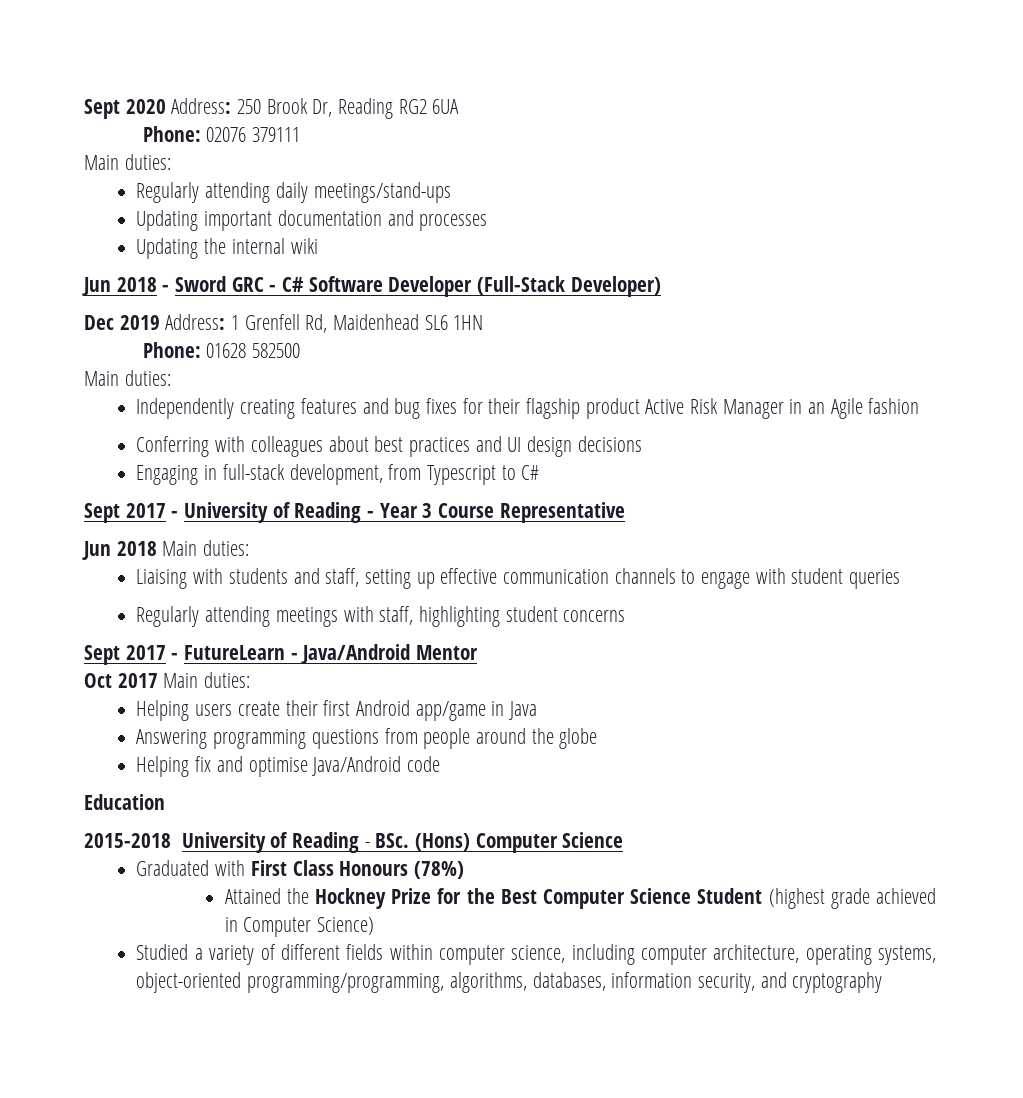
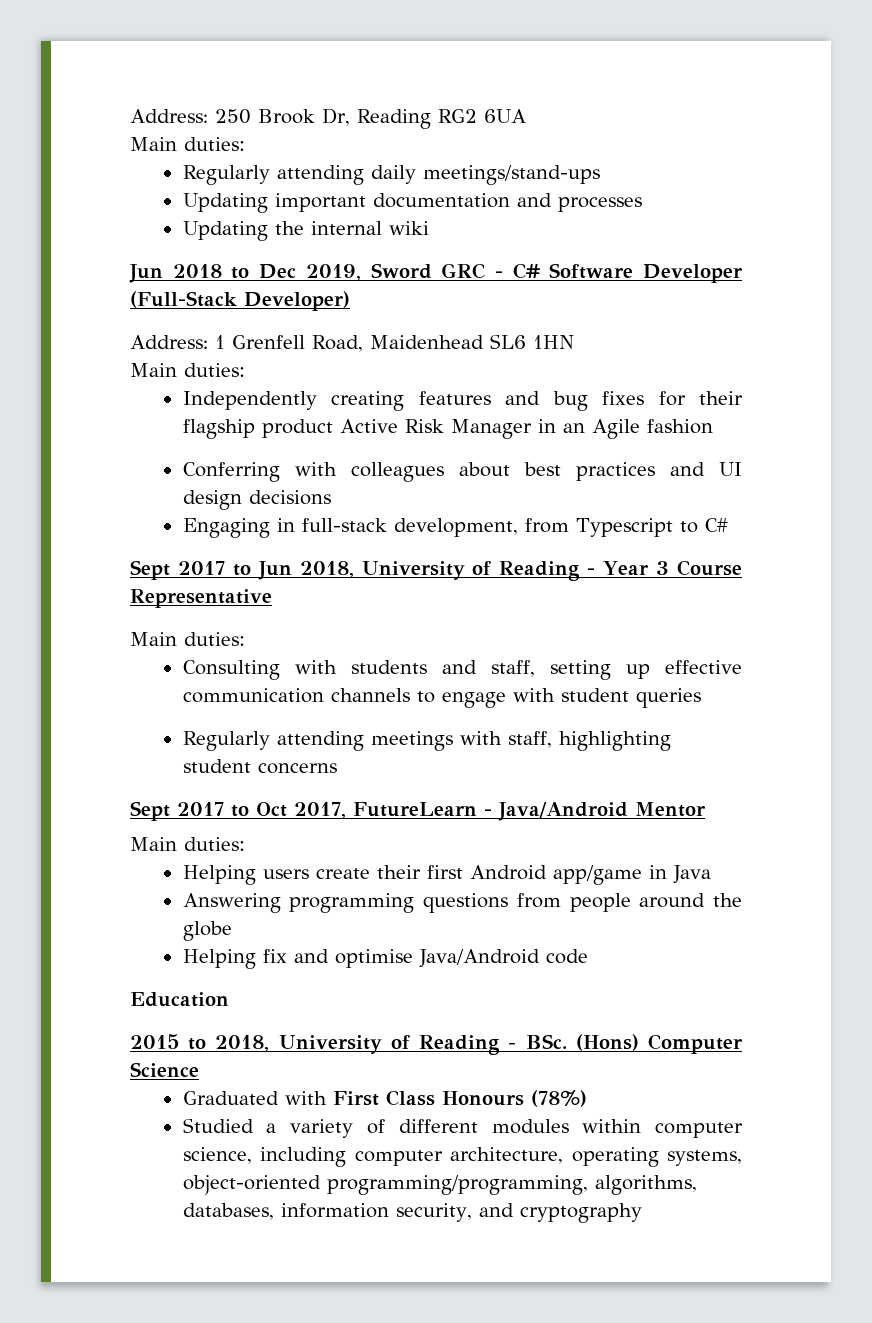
[84,99,166,119] Sept 2020 -> (130, 116) none
[142,126,301,142] // Phone: 02076 379111 -> (526, 116) none
[162,285,170,292] - -> [231,264,361,281] to Dec 2019,
[84,315,160,330] Dec 2019 -> (350, 301) none
[305,314,328,333] Rd, -> [312,335,363,352] Road,
[142,342,301,358] // Phone: 01628 582500 -> (574, 342) none
[171,511,179,518] - -> [232,561,354,580] to Jun 2018,
[82,540,250,560] [136,569,188,589] Jun 2018 Main duties: // Liaising -> [130,632,245,646] [182,660,280,680] Main duties: // Consulting
[171,653,179,660] - -> [231,802,346,819] to Oct 2017,
[84,673,158,688] Oct 2017 -> (706, 809) none
[84,833,171,848] 2015-2018 -> [130,1034,270,1052] 2015 to 2018,
[224,888,936,909] [224,917,375,937] // Attained the Hockney Prize for the Best Computer Science Student (highest grade achieved in Computer Science) -> (587, 1098) none
[346,944,384,960] fields -> [491,1119,569,1134] modules

